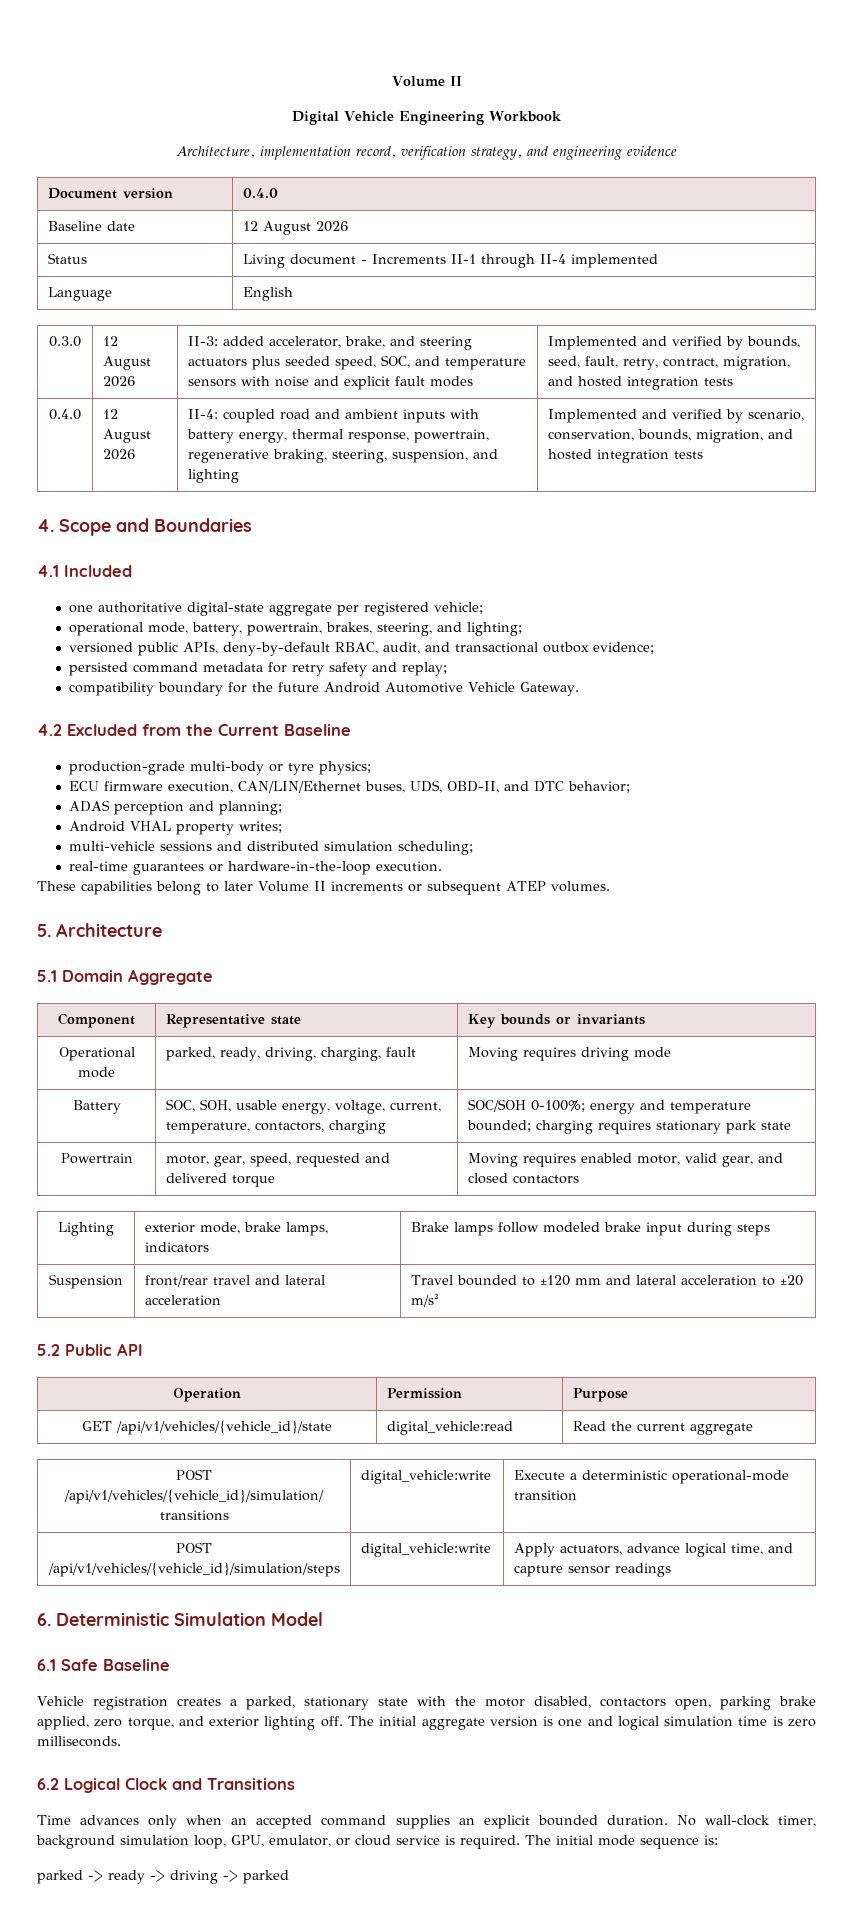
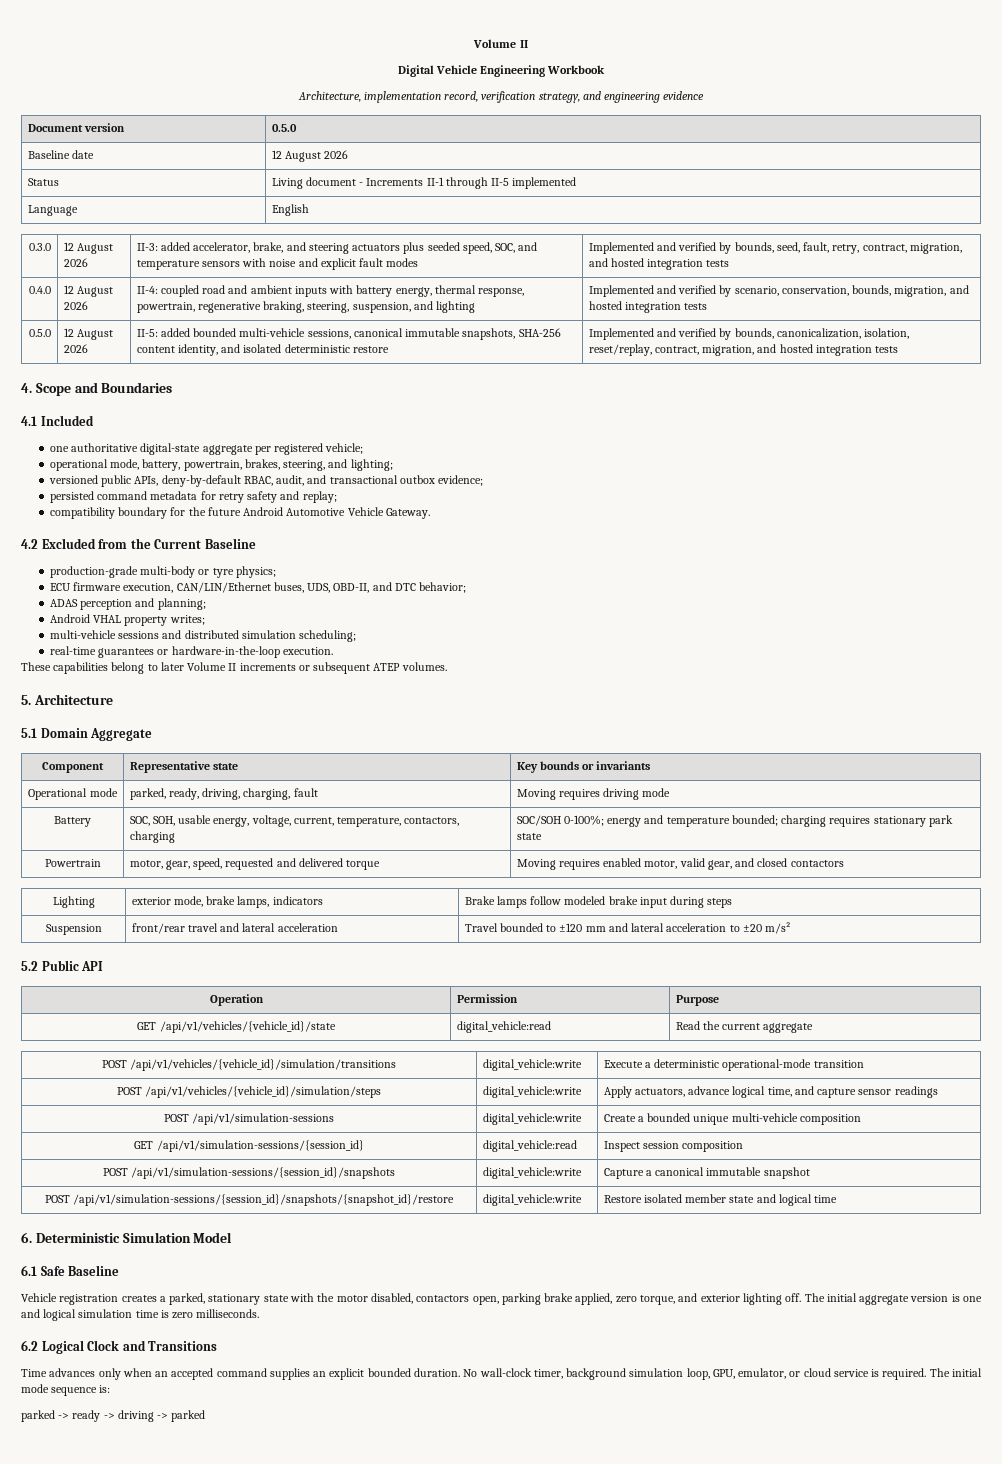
[243,188,279,198] 0.4.0 -> [271,124,297,132] 0.5.0
[540,254,567,264] II-4 -> [491,178,510,186] II-5
(704, 455) none -> [28,329,51,337] [63,328,113,340] [63,344,88,353] [136,328,561,340] [136,344,389,356] [588,328,910,340] [588,344,899,356] // 0.5.0 | 12 August 2026 | II-5: added bounded multi-vehicle sessions, canonical immutable snapshots, SHA-256 content identity, and isolated deterministic restore | Implemented and verified by bounds, canonicalization, isolation, reset/replay, contract, migration, and hosted integration tests
(672, 1570) none -> [163,1113,335,1125] [482,1113,582,1125] [603,1113,861,1125] [134,1140,364,1152] [482,1140,577,1152] [603,1141,744,1152] [102,1167,396,1179] [482,1167,582,1179] [603,1167,810,1179] [44,1194,455,1206] [482,1194,582,1206] [603,1194,838,1206] // POST /api/v1/simulation-sessions | digital_vehicle:write | Create a bounded unique multi-vehicle composition // GET /api/v1/simulation-sessions/{session_id} | digital_vehicle:read | Inspect session composition // POST /api/v1/simulation-sessions/{session_id}/snapshots | digital_vehicle:write | Capture a canonical immutable snapshot // POST /api/v1/simulation-sessions/{session_id}/snapshots/{snapshot_id}/restore | digital_vehicle:write | Restore isolated member state and logical time

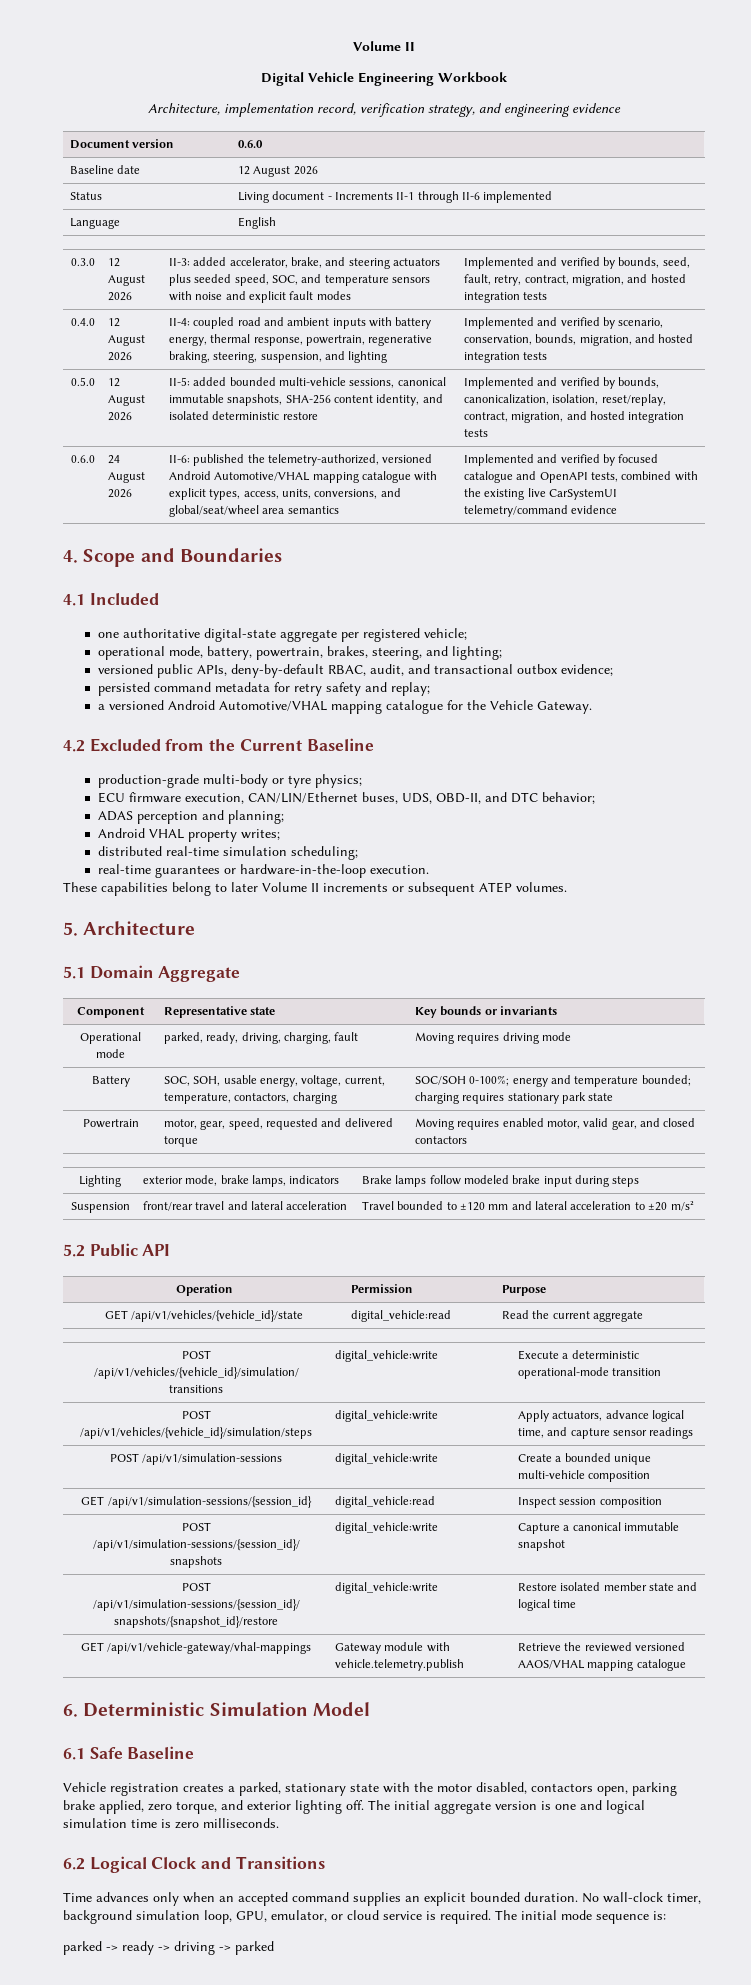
[271,124,297,132] 0.5.0 -> [237,140,263,148] 0.6.0
[491,178,510,186] II-5 -> [462,192,481,200] II-6
(899, 349) none -> [70,455,95,463] [107,455,120,464] [107,472,145,483] [107,489,132,498] [168,454,433,466] [168,471,438,483] [168,488,401,500] [168,505,339,517] [463,454,659,466] [463,471,698,483] [463,488,617,500] [463,505,618,517] // 0.6.0 | 24 August 2026 | II-6: published the telemetry-authorized, versioned Android Automotive/VHAL mapping catalogue with explicit types, access, units, conversions, and global/seat/wheel area semantics | Implemented and verified by focused catalogue and OpenAPI tests, combined with the existing live CarSystemUI telemetry/command evidence
[49,507,346,519] compatibility boundary for the future Android Automotive -> [97,700,486,714] a versioned Android Automotive/VHAL mapping catalogue for the
[49,630,239,639] multi-vehicle sessions and distributed -> [97,846,219,856] distributed real-time
(838, 1199) none -> [80,1642,312,1654] [334,1642,450,1654] [334,1659,464,1671] [517,1642,685,1652] [517,1659,686,1671] // GET /api/v1/vehicle-gateway/vhal-mappings | Gateway module with vehicle.telemetry.publish | Retrieve the reviewed versioned AAOS/VHAL mapping catalogue

